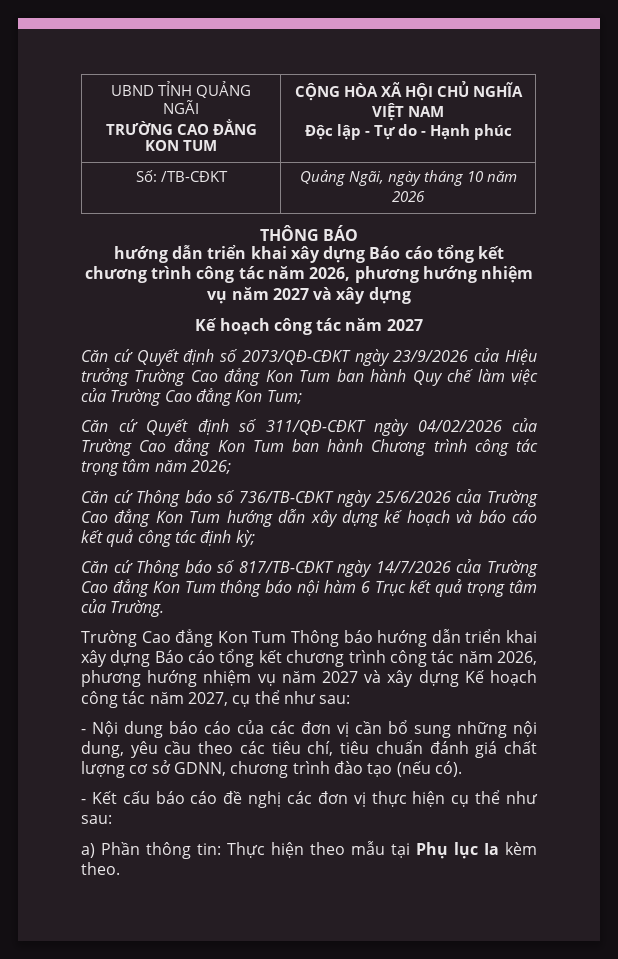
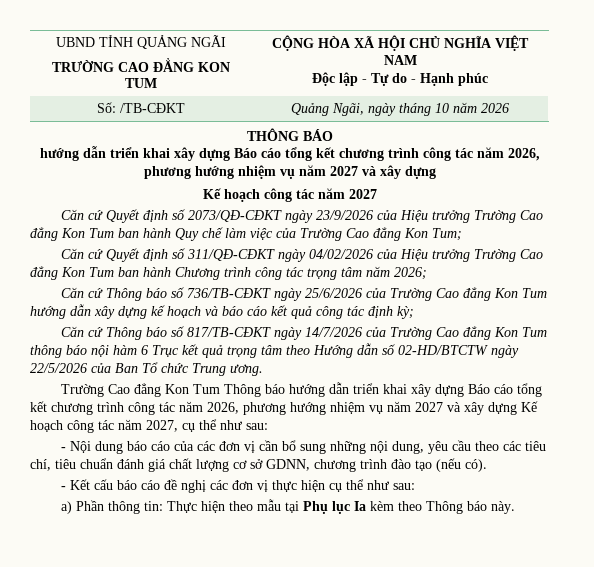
(537, 425) none -> [400,249,471,262] Hiệu trưởng
[81,599,165,617] của Trường. -> [286,343,519,358] [30,362,263,376] theo Hướng dẫn số 02-HD/BTCTW ngày 22/5/2026 của Ban Tổ chức Trung ương.
[81,862,120,875] theo. -> [398,501,516,514] theo Thông báo này.

